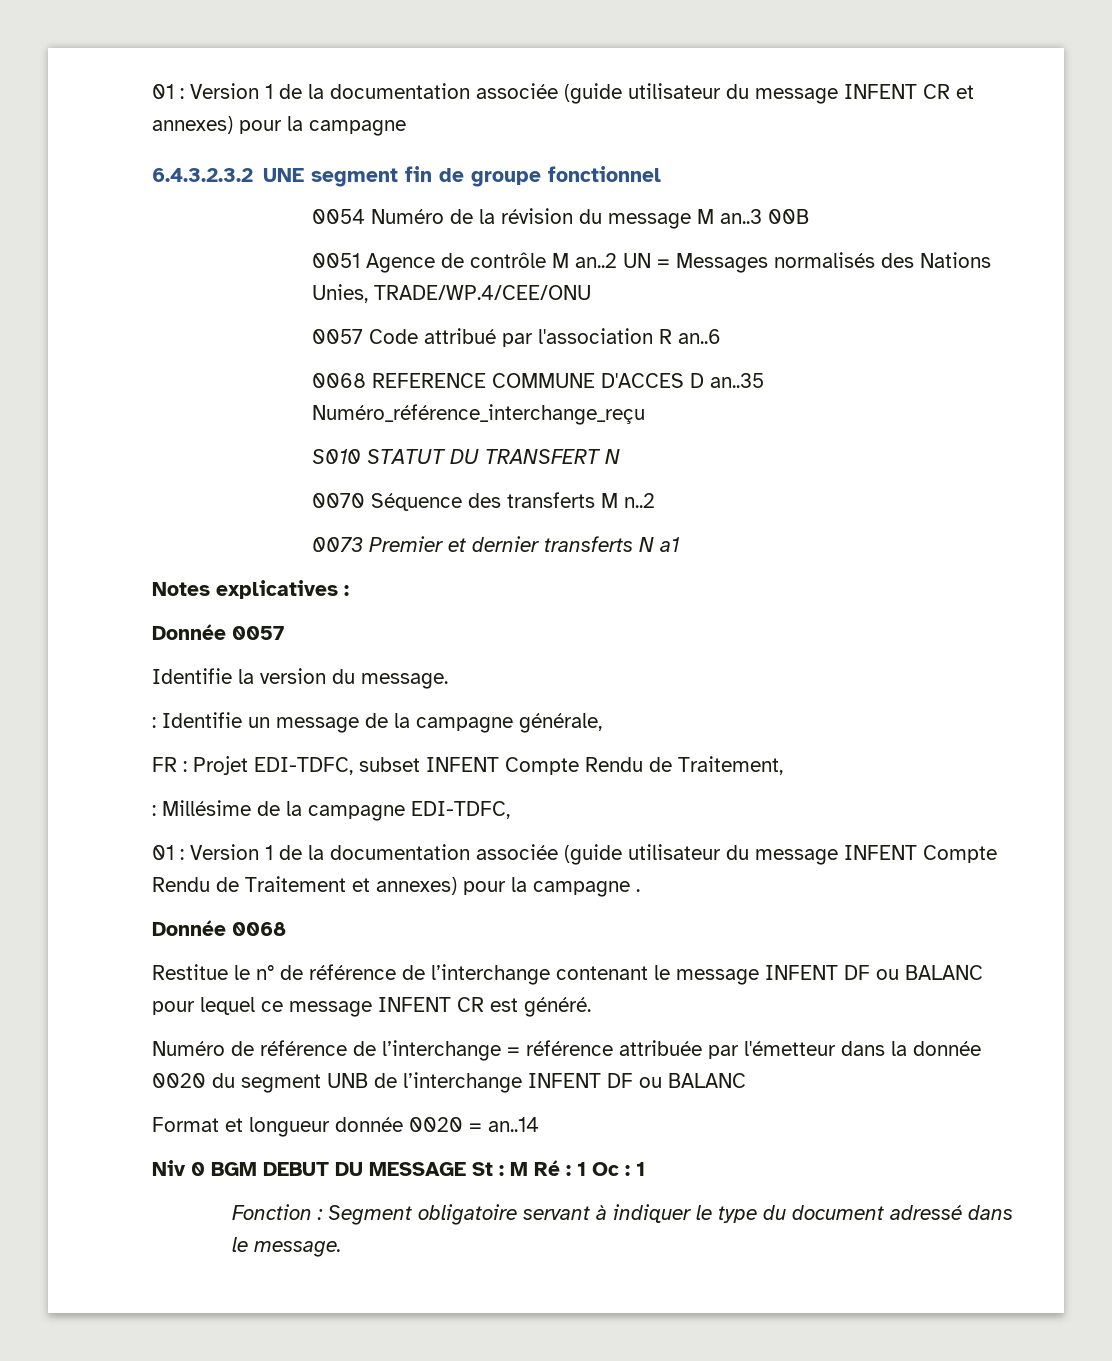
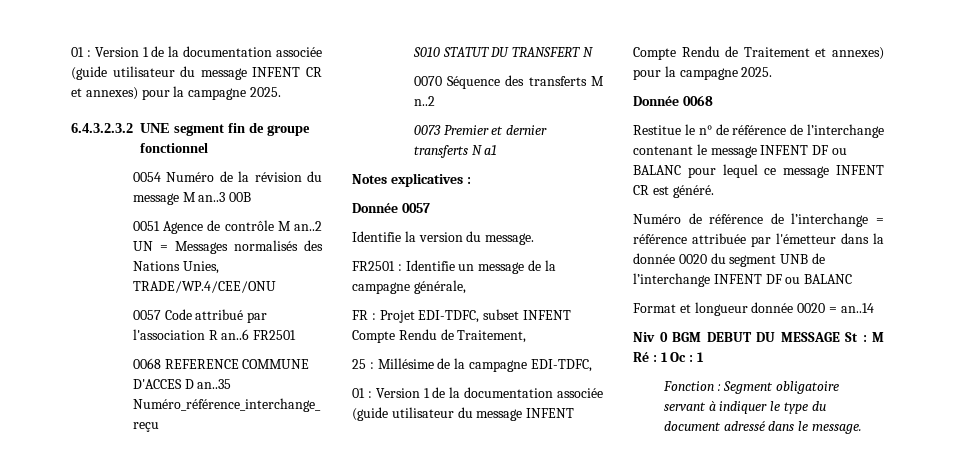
(406, 128) none -> [249,87,281,97] 2025.
(722, 336) none -> [253,330,297,340] FR2501
(448, 681) none -> [352,261,395,271] FR2501
(783, 765) none -> [352,359,366,369] 25
[636,889,640,892] . -> [741,67,773,77] 2025.

